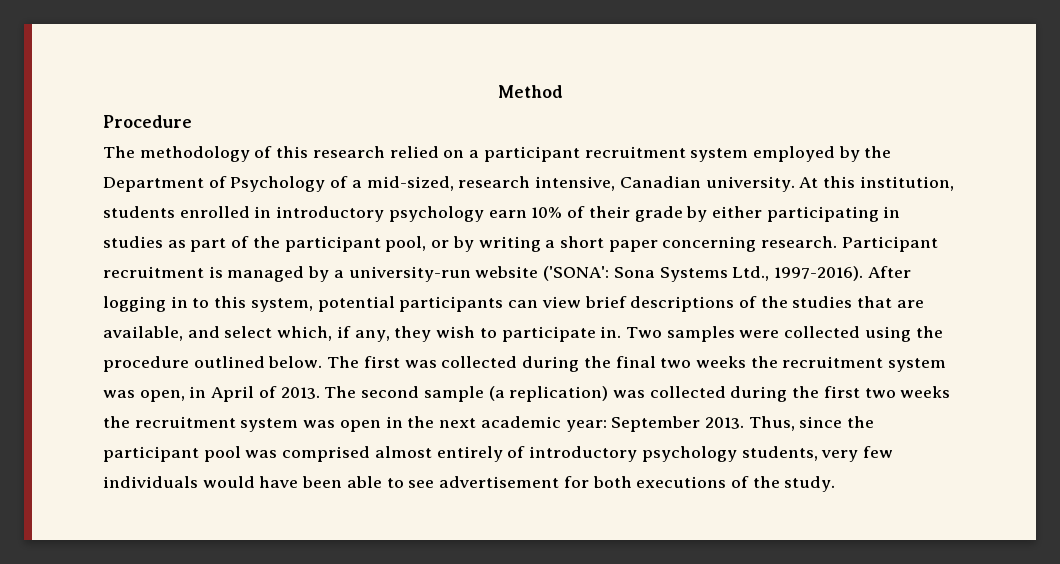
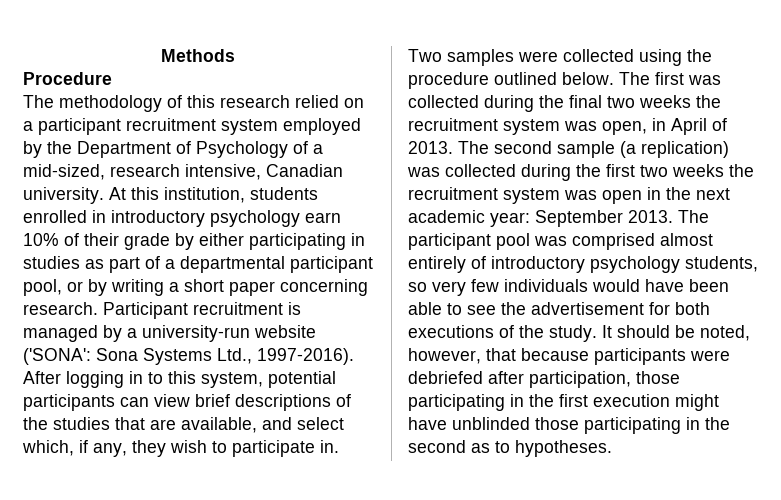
[497,85,563,98] Method -> [161,49,235,62] Methods
[252,236,280,248] the -> [165,256,285,273] a departmental
[748,416,875,431] Thus, since the -> [678,210,709,223] The
(818, 453) none -> [408,282,427,292] so
(435, 484) none -> [501,302,526,315] the
(836, 484) none -> [602,325,750,341] [408,348,730,365] [408,371,680,388] [408,394,719,411] [408,417,730,434] [408,440,612,457] It should be noted, however, that because participants were debriefed after participation, those participating in the first execution might have unblinded those participating in the second as to hypotheses.

